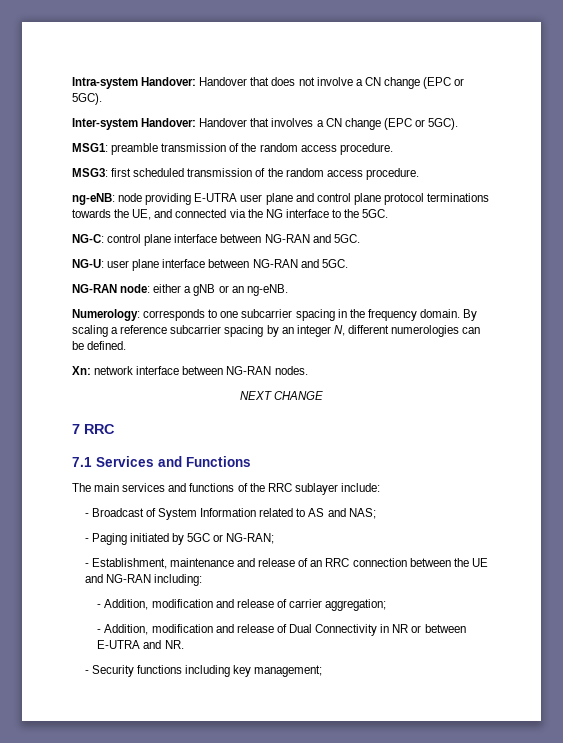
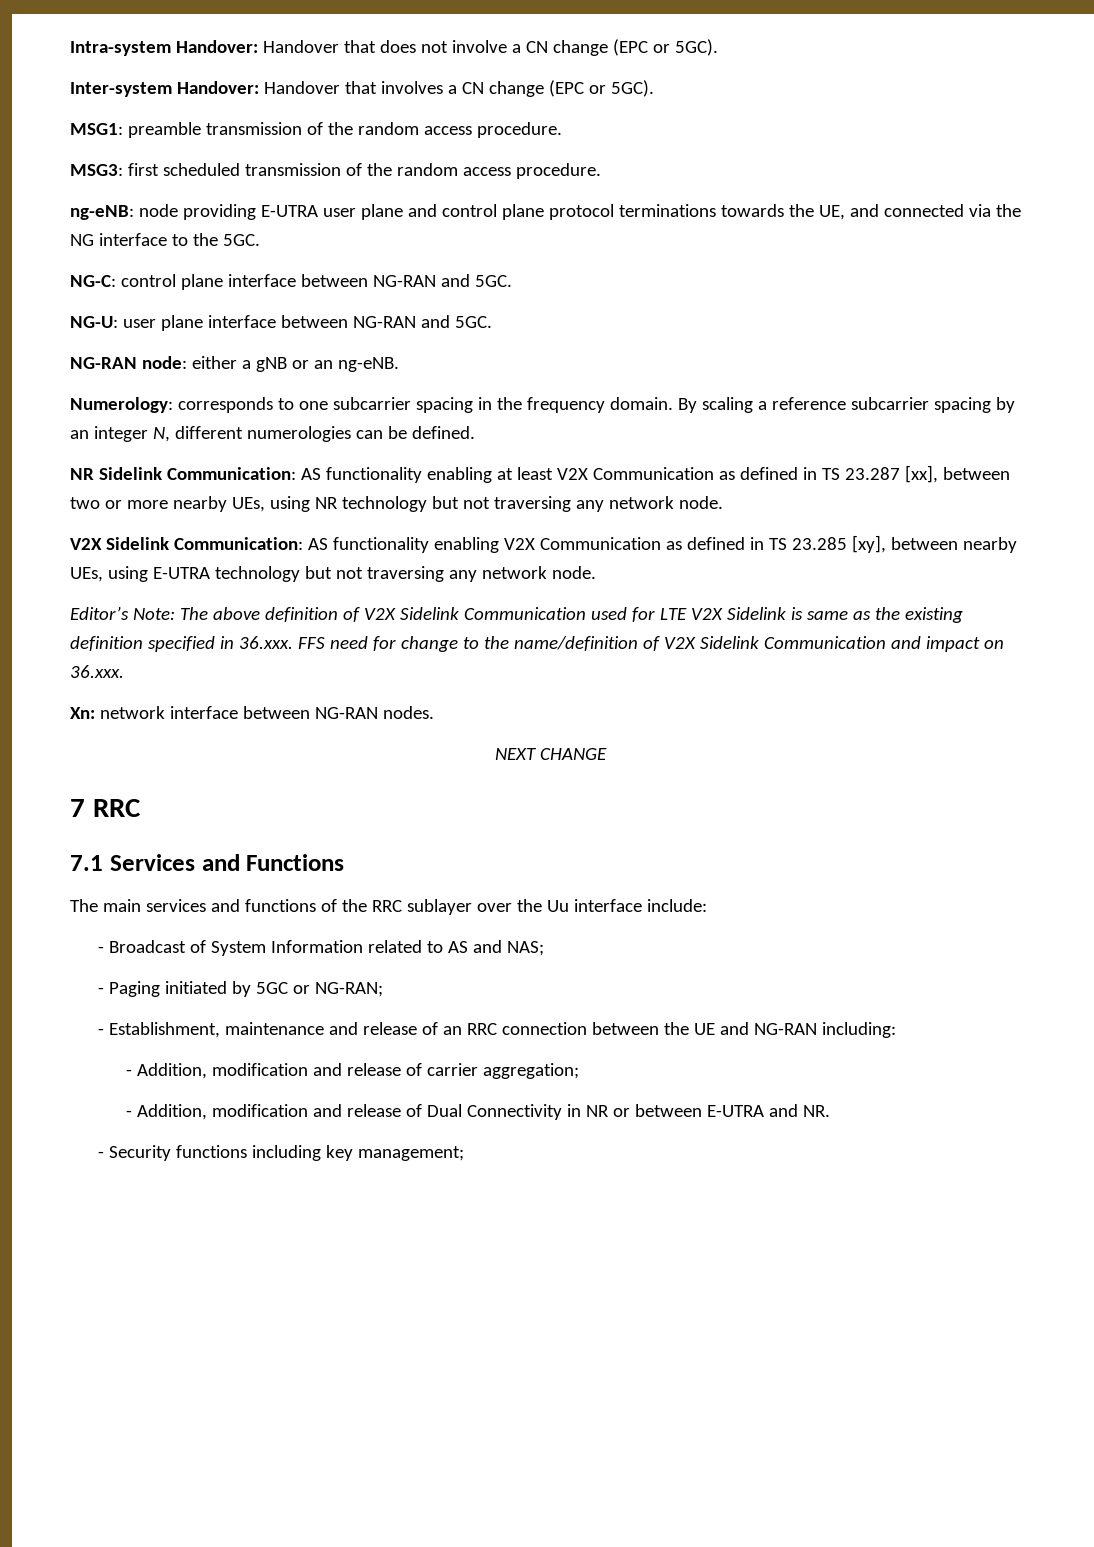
(127, 345) none -> [70,465,1010,483] [70,496,723,512] [70,535,1017,553] [70,566,596,582] [70,606,963,623] [70,636,1004,652] [70,665,124,678] // NR Sidelink Communication: AS functionality enabling at least V2X Communication as defined in TS 23.287 [xx], between two or more nearby UEs, using NR technology but not traversing any network node. // V2X Sidelink Communication: AS functionality enabling V2X Communication as defined in TS 23.285 [xy], between nearby UEs, using E-UTRA technology but not traversing any network node. // Editor’s Note: The above definition of V2X Sidelink Communication used for LTE V2X Sidelink is same as the existing definition specified in 36.xxx. FFS need for change to the name/definition of V2X Sidelink Communication and impact on 36.xxx.
(338, 489) none -> [476,899,642,912] over the Uu interface

